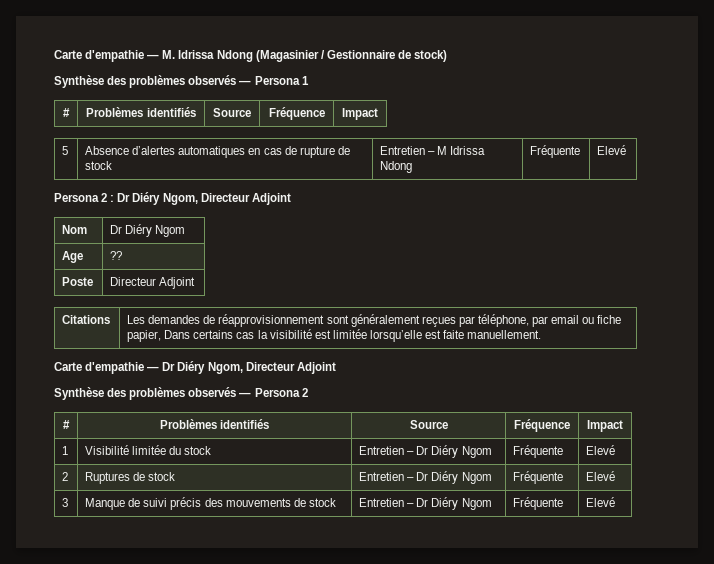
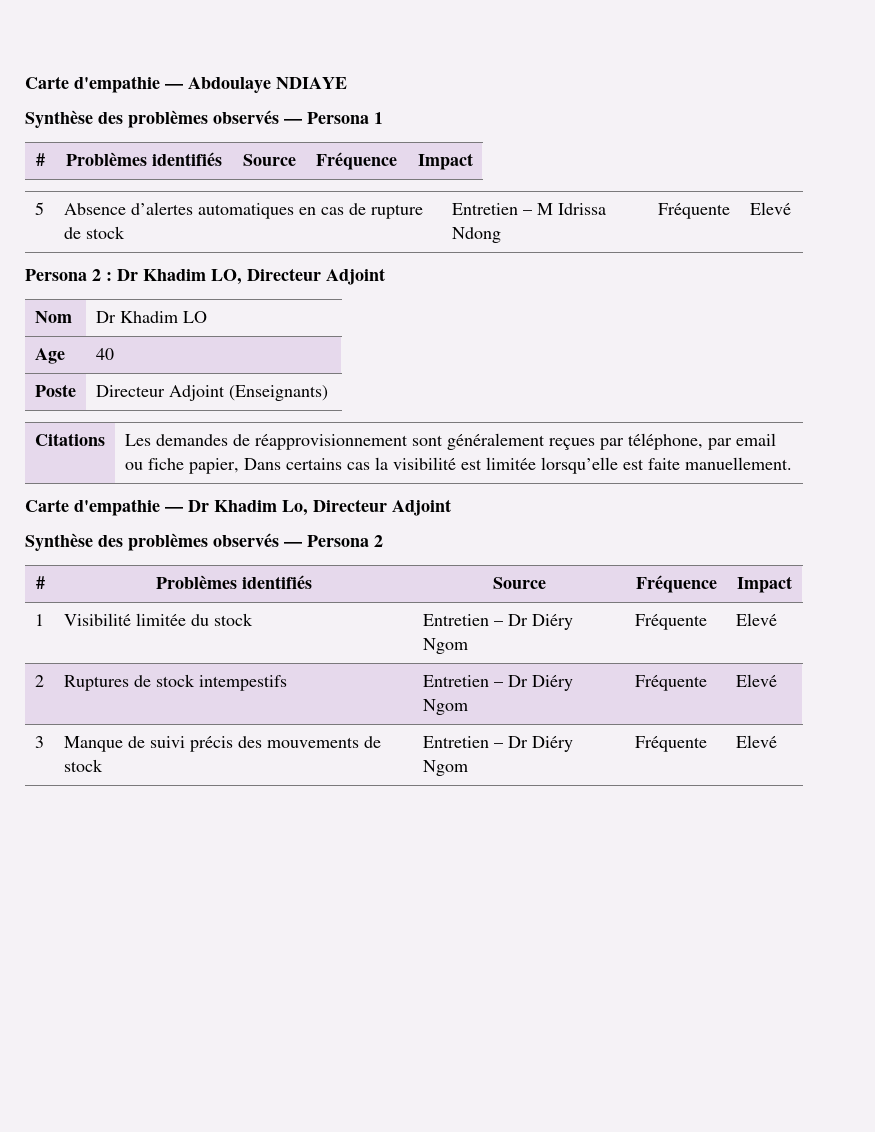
[54,50,448,62] Carte d'empathie — M. Idrissa Ndong (Magasinier / Gestionnaire de stock) -> [25,76,347,93] Carte d'empathie — Abdoulaye NDIAYE
[132,192,198,205] Diéry Ngom, -> [143,269,242,285] Khadim LO,
[125,224,186,237] Diéry Ngom -> [119,311,207,323] Khadim LO
[110,251,123,260] ?? -> [95,348,114,360] 40
(196, 283) none -> [228,385,328,401] (Enseignants)
[177,361,243,374] Diéry Ngom, -> [214,500,308,516] Khadim Lo,
(176, 476) none -> [198,675,287,691] intempestifs

